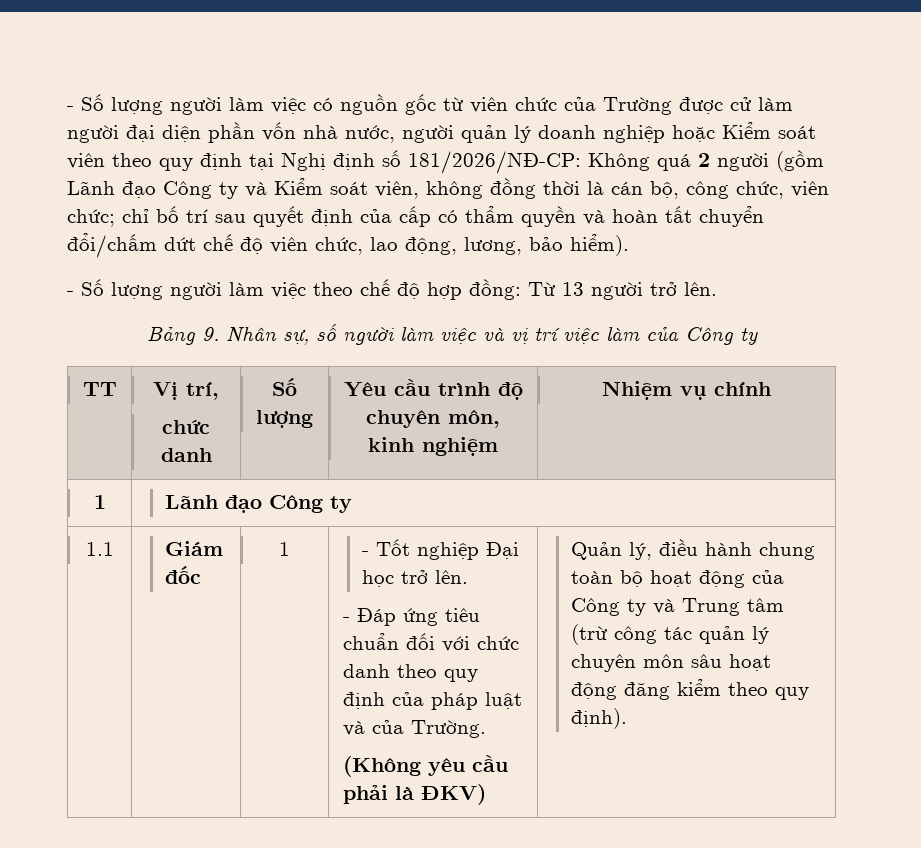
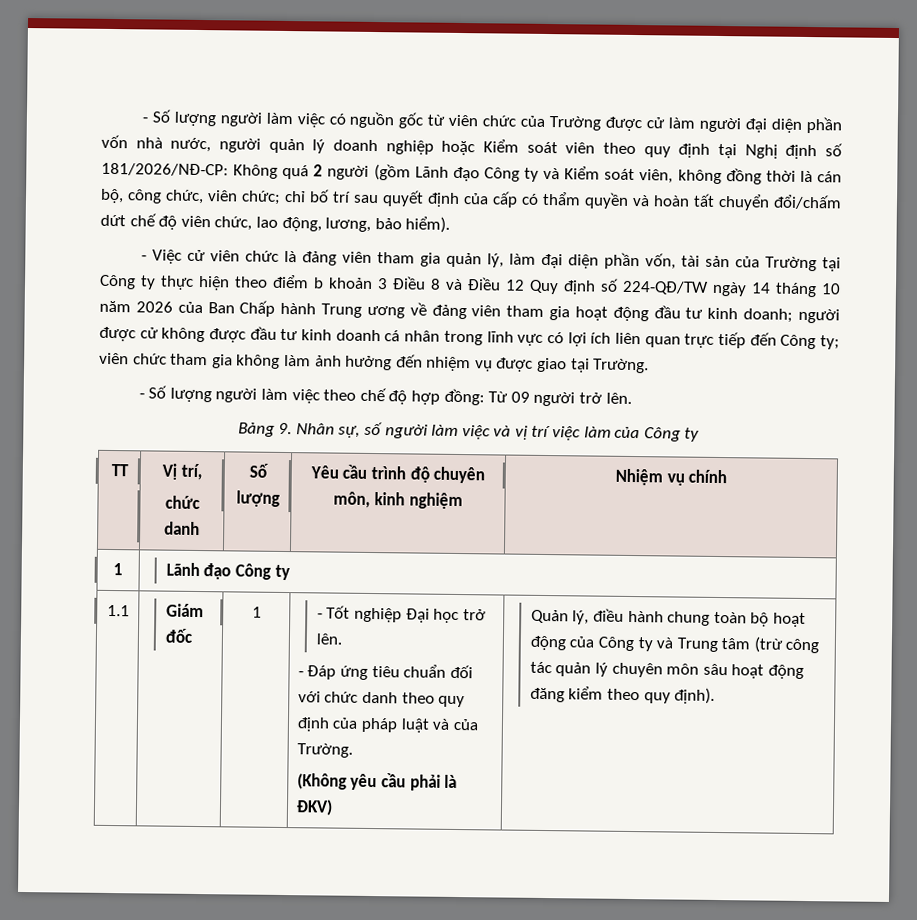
(629, 245) none -> [140,249,841,272] [99,274,841,298] [99,300,841,324] [99,326,840,350] [99,352,650,374] // - Việc cử viên chức là đảng viên tham gia quản lý, làm đại diện phần vốn, tài sản của Trường tại Công ty thực hiện theo điểm b khoản 3 Điều 8 và Điều 12 Quy định số 224-QĐ/TW ngày 14 tháng 10 năm 2026 của Ban Chấp hành Trung ương về đảng viên tham gia hoạt động đầu tư kinh doanh; người được cử không được đầu tư kinh doanh cá nhân trong lĩnh vực có lợi ích liên quan trực tiếp đến Công ty; viên chức tham gia không làm ảnh hưởng đến nhiệm vụ được giao tại Trường.
[562,282,584,296] 13 -> [510,391,530,403] 09

